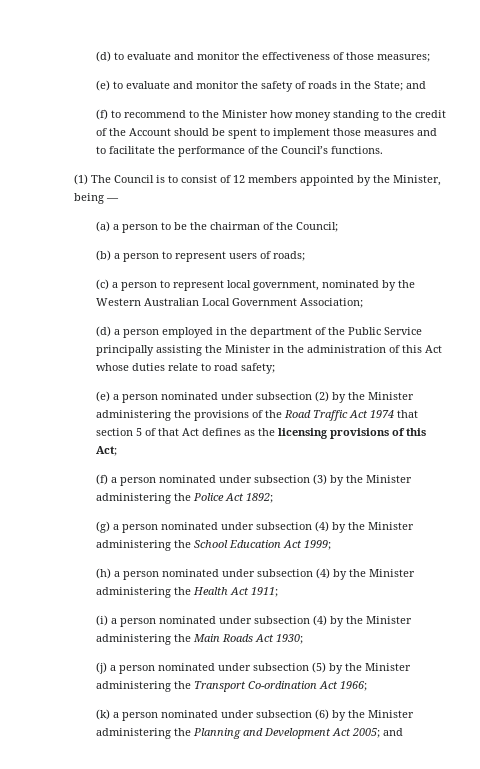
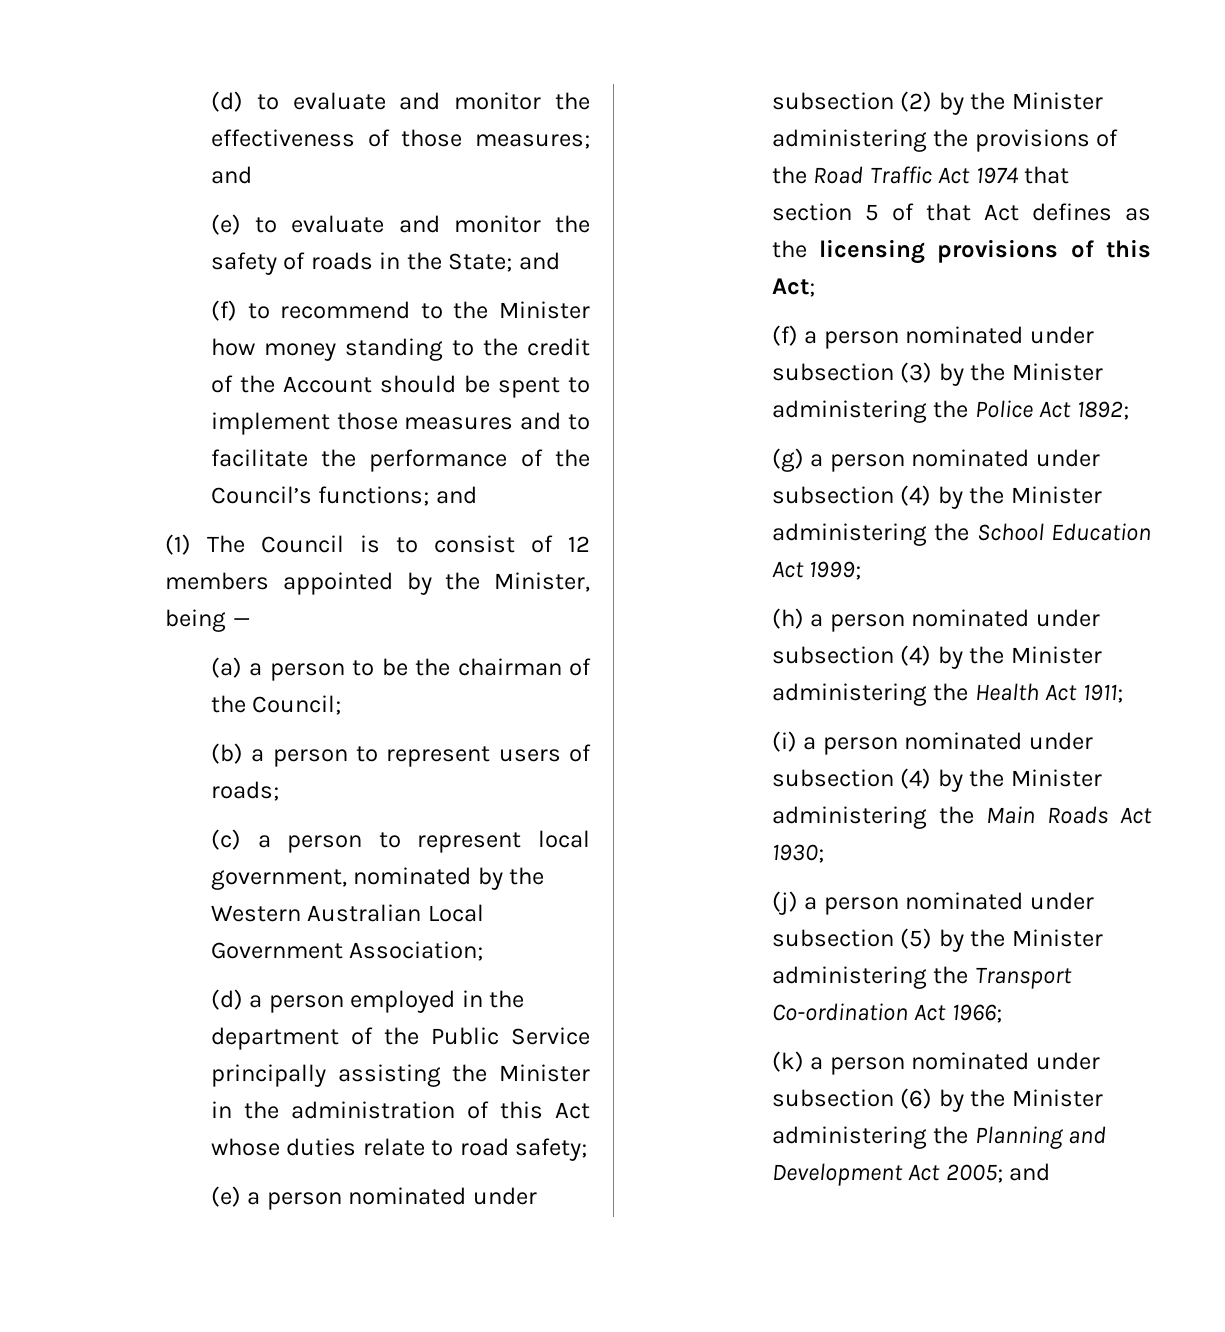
(430, 58) none -> [210,166,252,184] and
[330,146,383,154] functions. -> [318,486,477,506] functions; and

